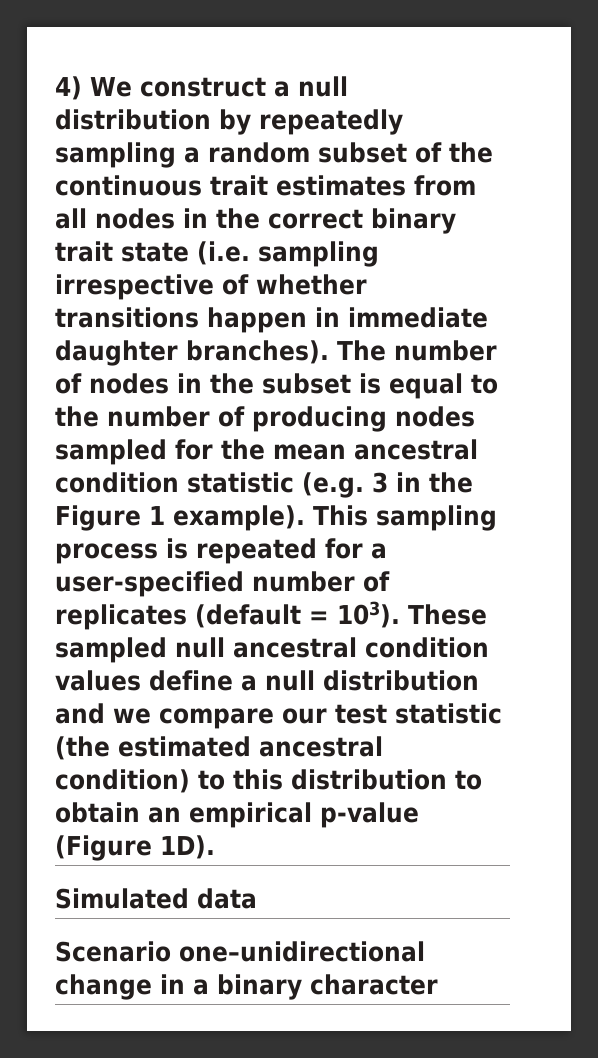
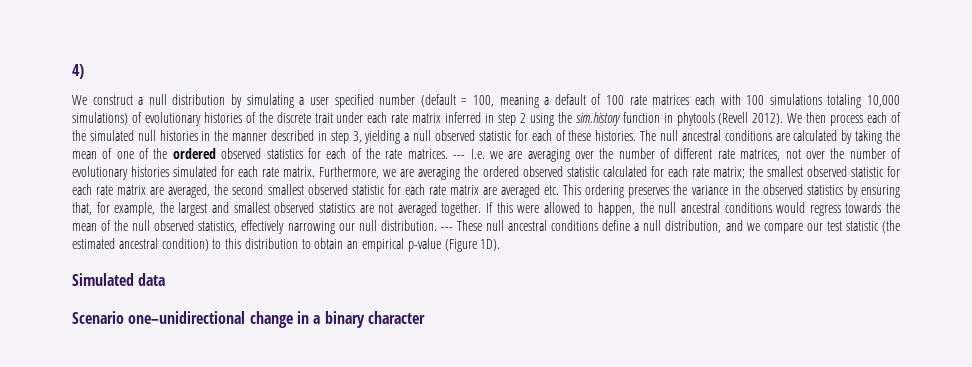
(82, 88) none -> (84, 71) //
[259,109,403,135] [55,142,493,168] [55,175,476,196] [55,208,456,234] [55,241,379,267] [55,274,367,300] [55,307,488,333] [55,340,497,366] [55,373,498,399] [55,406,475,432] [55,439,478,465] [55,472,473,498] [55,505,497,531] [55,538,387,564] [55,571,390,597] [55,601,487,630] [55,637,489,663] [55,670,141,691] repeatedly sampling a random subset of the continuous trait estimates from all nodes in the correct binary trait state (i.e. sampling irrespective of whether transitions happen in immediate daughter branches). The number of nodes in the subset is equal to the number of producing nodes sampled for the mean ancestral condition statistic (e.g. 3 in the Figure 1 example). This sampling process is repeated for a user-specified number of replicates (default = 103). These sampled null ancestral condition values -> [246,94,901,108] [72,112,902,126] [72,130,900,144] [72,148,902,162] [72,166,900,180] [72,184,900,198] [72,202,901,216] [72,220,599,234] simulating a user specified number (default = 100, meaning a default of 100 rate matrices each with 100 simulations totaling 10,000 simulations) of evolutionary histories of the discrete trait under each rate matrix inferred in step 2 using the sim.history function in phytools (Revell 2012). We then process each of the simulated null histories in the manner described in step 3, yielding a null observed statistic for each of these histories. The null ancestral conditions are calculated by taking the mean of one of the ordered observed statistics for each of the rate matrices. --- I.e. we are averaging over the number of different rate matrices, not over the number of evolutionary histories simulated for each rate matrix. Furthermore, we are averaging the ordered observed statistic calculated for each rate matrix; the smallest observed statistic for each rate matrix are averaged, the second smallest observed statistic for each rate matrix are averaged etc. This ordering preserves the variance in the observed statistics by ensuring that, for example, the largest and smallest observed statistics are not averaged together. If this were allowed to happen, the null ancestral conditions would regress towards the mean of the null observed statistics, effectively narrowing our null distribution. --- These null ancestral conditions
[323,670,479,691] distribution -> [665,220,722,233] distribution,

